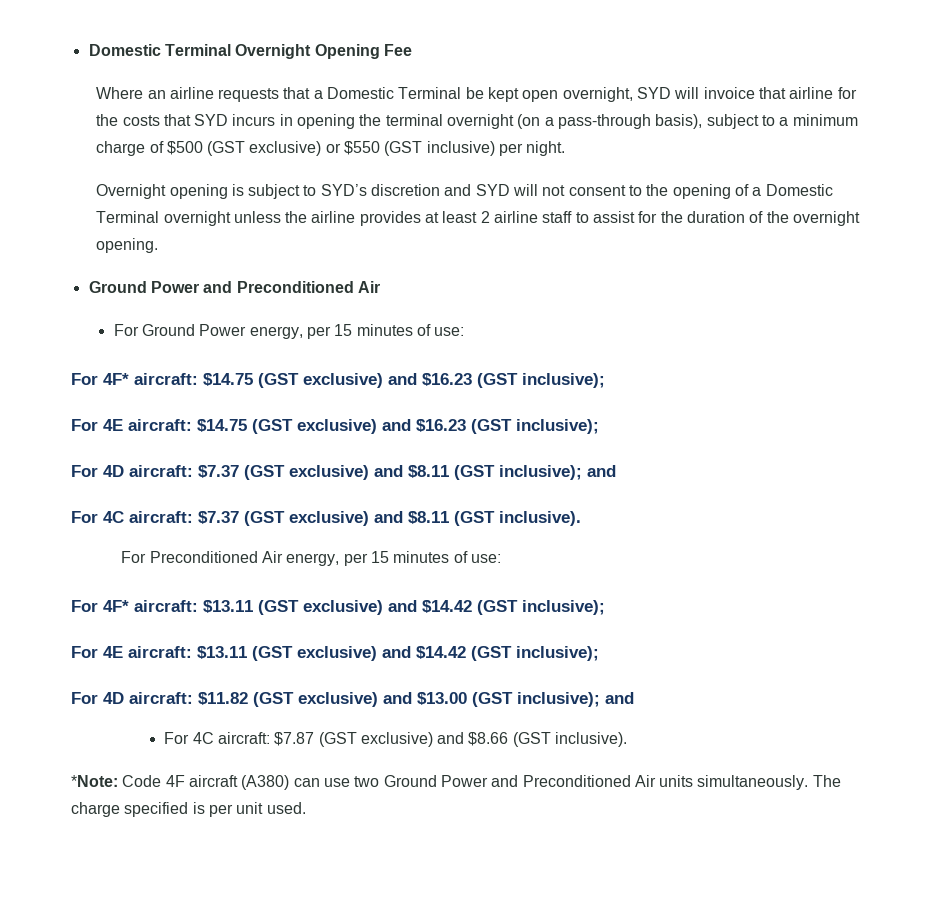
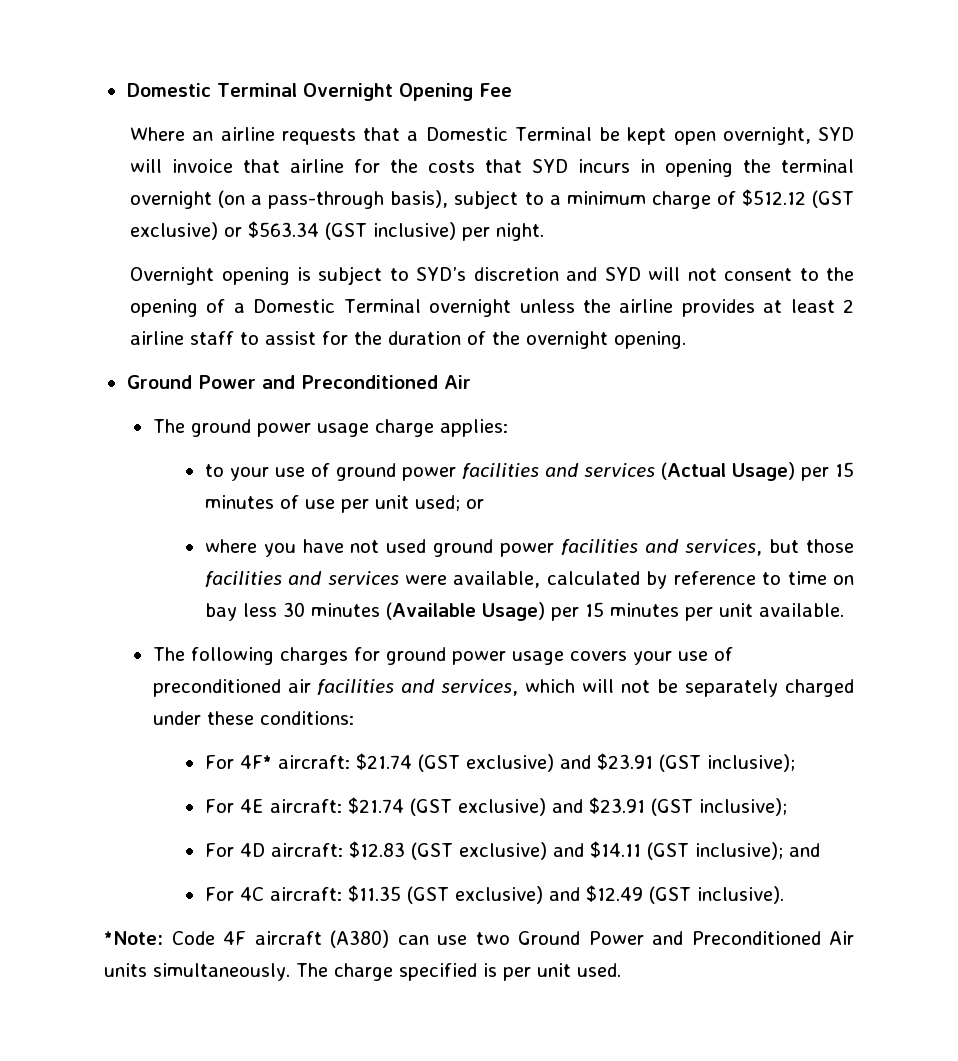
[166,141,203,155] $500 -> [741,189,806,206] $512.12
[344,141,381,155] $550 -> [248,221,320,238] $563.34
[113,324,465,339] [71,373,605,388] [71,419,599,434] [71,465,616,480] [71,511,581,526] [121,551,501,566] [71,600,605,615] [71,646,599,661] [71,692,634,707] [164,732,509,747] For Ground Power energy, per 15 minutes of use: // For 4F* aircraft: $14.75 (GST exclusive) and $16.23 (GST inclusive); // For 4E aircraft: $14.75 (GST exclusive) and $16.23 (GST inclusive); // For 4D aircraft: $7.37 (GST exclusive) and $8.11 (GST inclusive); and // For 4C aircraft: $7.37 (GST exclusive) and $8.11 (GST inclusive). // For Preconditioned Air energy, per 15 minutes of use: // For 4F* aircraft: $13.11 (GST exclusive) and $14.42 (GST inclusive); // For 4E aircraft: $13.11 (GST exclusive) and $14.42 (GST inclusive); // For 4D aircraft: $11.82 (GST exclusive) and $13.00 (GST inclusive); and // For 4C aircraft: $7.87 (GST exclusive) and $8.66 -> [152,419,508,437] [204,462,854,481] [204,495,484,513] [204,539,854,557] [204,571,855,589] [204,602,844,621] [152,647,733,665] [152,679,854,697] [152,711,354,725] [204,753,795,772] [204,797,787,816] [204,841,820,860] [204,885,643,904] The ground power usage charge applies: // to your use of ground power facilities and services (Actual Usage) per 15 minutes of use per unit used; or // where you have not used ground power facilities and services, but those facilities and services were available, calculated by reference to time on bay less 30 minutes (Available Usage) per 15 minutes per unit available. // The following charges for ground power usage covers your use of preconditioned air facilities and services, which will not be separately charged under these conditions: // For 4F* aircraft: $21.74 (GST exclusive) and $23.91 (GST inclusive); // For 4E aircraft: $21.74 (GST exclusive) and $23.91 (GST inclusive); // For 4D aircraft: $12.83 (GST exclusive) and $14.11 (GST inclusive); and // For 4C aircraft: $11.35 (GST exclusive) and $12.49

